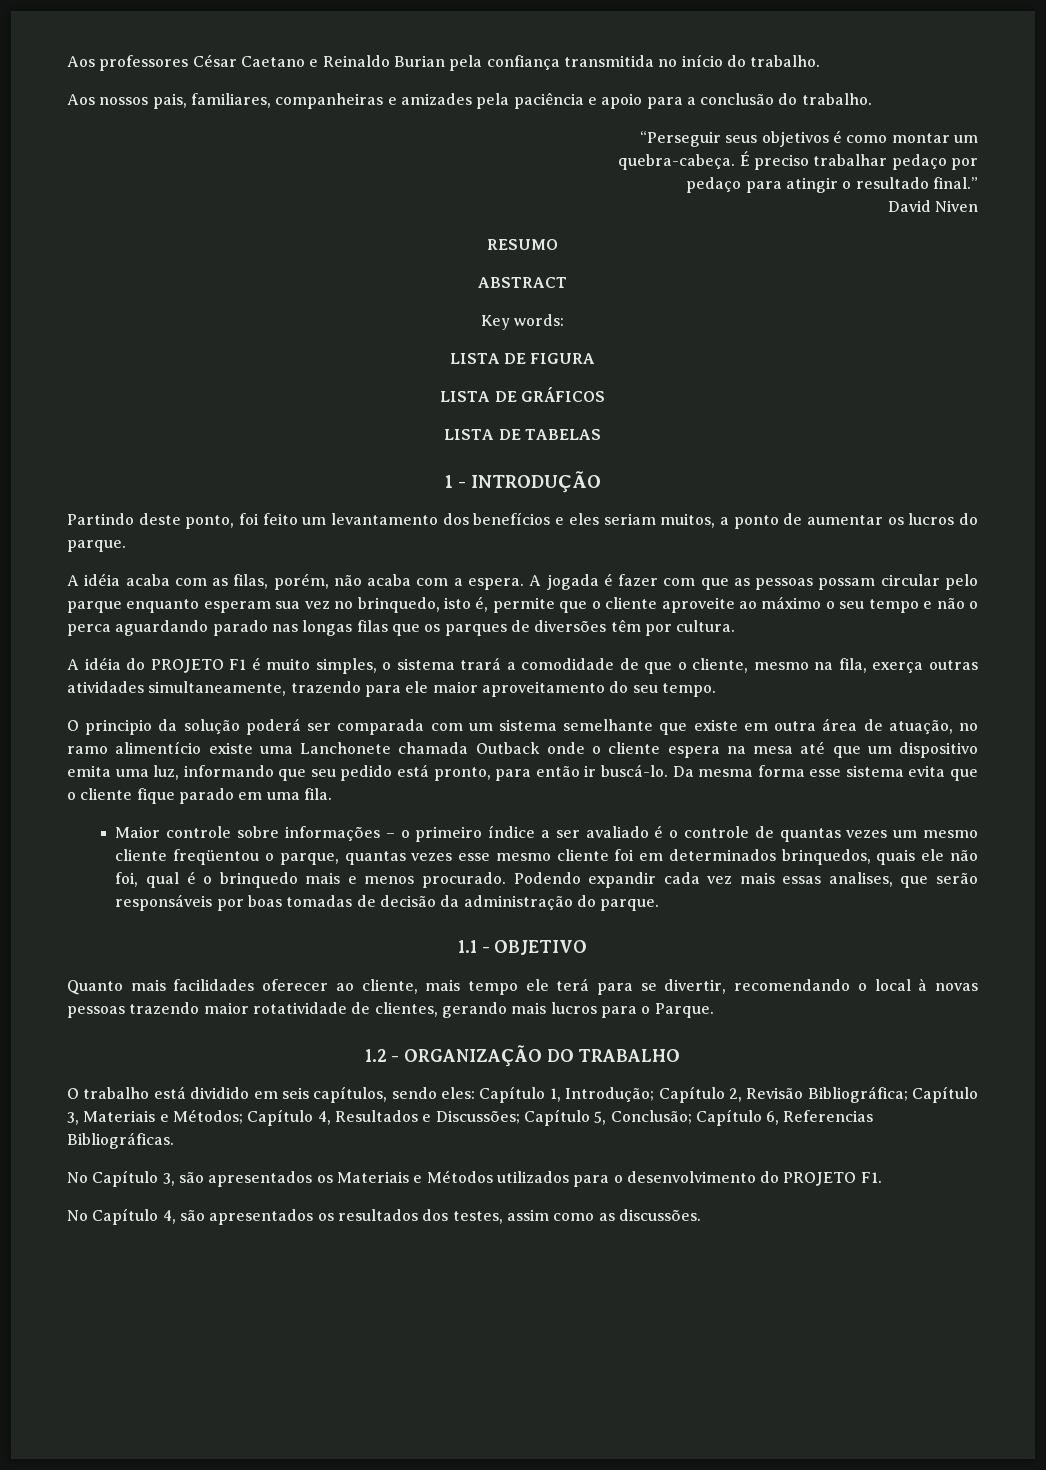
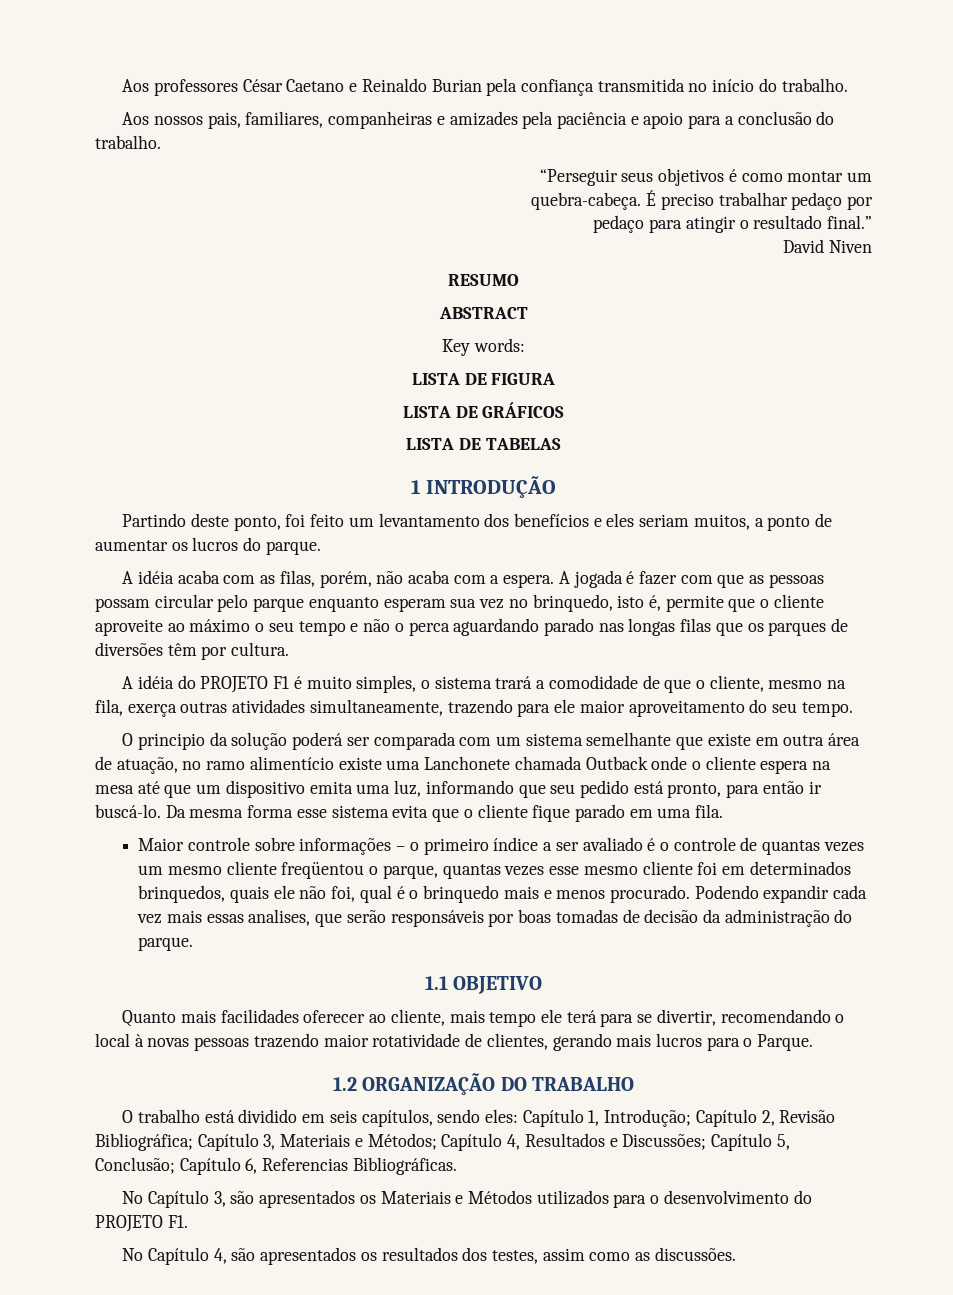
[458,481,466,488] - -> (421, 487) none
[481,946,490,953] - -> (448, 983) none
[391,1055,400,1062] - -> (358, 1084) none

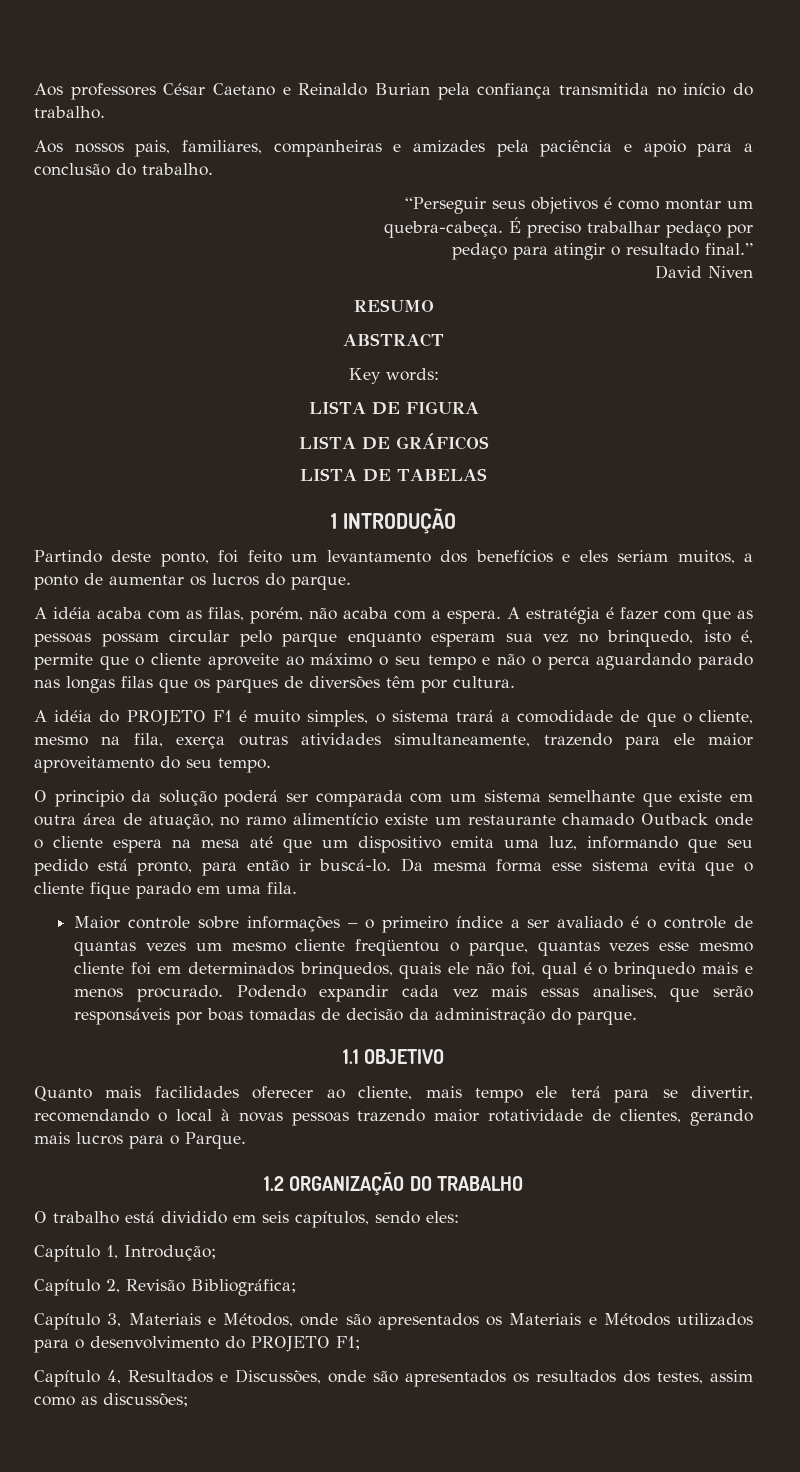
[573,570,623,588] jogada -> [526,607,600,624] estratégia
[386,756,582,770] uma Lanchonete chamada -> [434,813,635,826] um restaurante chamado
(518, 1116) none -> (459, 1217) //
(692, 1118) none -> (216, 1253) //
(193, 1142) none -> (296, 1287) //
[367,1133,790,1151] [95,1157,457,1175] [122,1190,226,1208] Métodos; Capítulo 4, Resultados e Discussões; Capítulo 5, Conclusão; Capítulo 6, Referencias Bibliográficas. // No Capítulo 3, -> [223,1313,339,1327] Métodos, onde
[167,1215,188,1228] [122,1247,227,1265] F1. // No Capítulo 4, -> [336,1336,360,1350] [34,1369,366,1387] F1; // Capítulo 4, Resultados e Discussões, onde
[654,1247,736,1261] discussões. -> [103,1393,188,1407] discussões;

